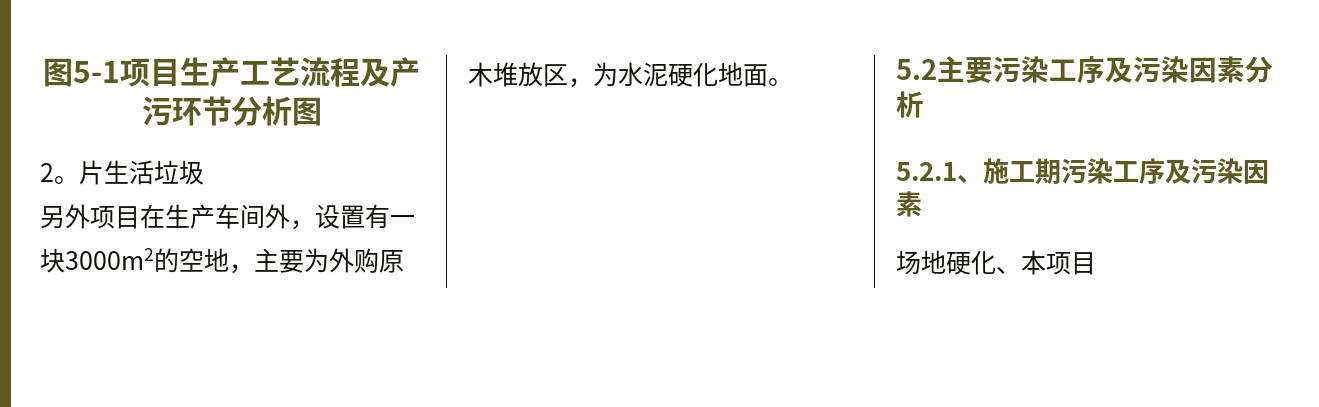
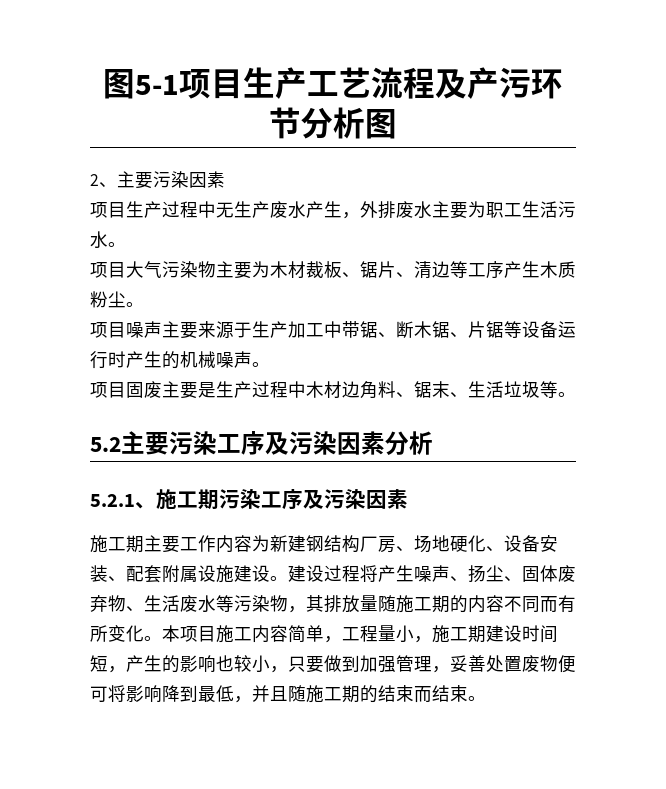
[54,160,204,185] [40,204,415,230] [40,248,404,274] [468,62,768,88] 。片生活垃圾 // 另外项目在生产车间外，设置有一块3000m2的空地，主要为外购原木堆放区，为水泥硬化地面 -> [99,171,225,189] [90,201,576,219] [90,231,126,248] [90,261,576,279] [90,291,144,308] [90,321,576,339] [90,351,270,369] [90,381,558,399] 、主要污染因素 // 项目生产过程中无生产废水产生，外排废水主要为职工生活污水。 // 项目大气污染物主要为木材裁板、锯片、清边等工序产生木质粉尘。 // 项目噪声主要来源于生产加工中带锯、断木锯、片锯等设备运行时产生的机械噪声。 // 项目固废主要是生产过程中木材边角料、锯末、生活垃圾等
[896,250,1096,275] 场地硬化、本项目 -> [90,535,558,553] [90,565,576,583] [90,595,576,613] [90,625,558,643] [90,655,576,673] [90,685,486,703] 施工期主要工作内容为新建钢结构厂房、场地硬化、设备安装、配套附属设施建设。建设过程将产生噪声、扬尘、固体废弃物、生活废水等污染物，其排放量随施工期的内容不同而有所变化。本项目施工内容简单，工程量小，施工期建设时间短，产生的影响也较小，只要做到加强管理，妥善处置废物便可将影响降到最低，并且随施工期的结束而结束。

